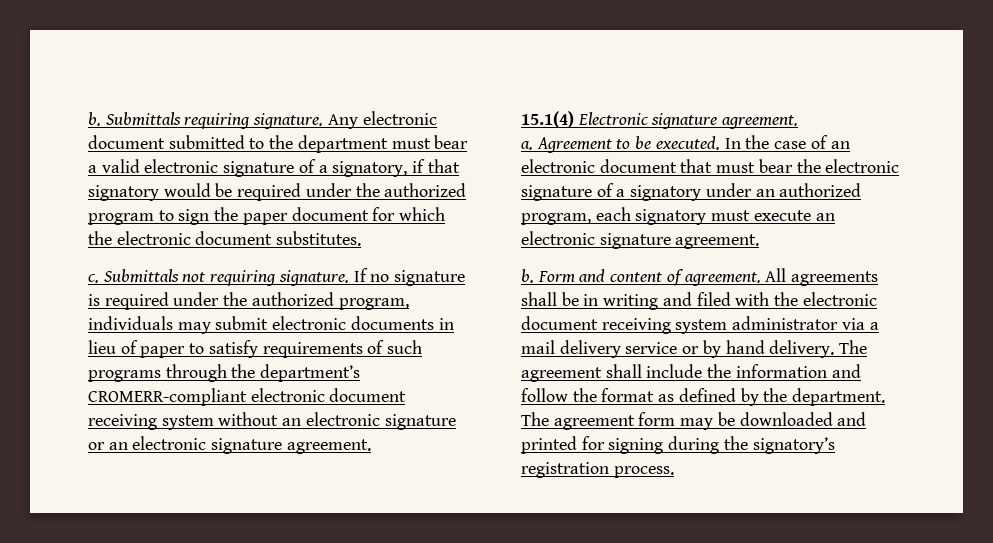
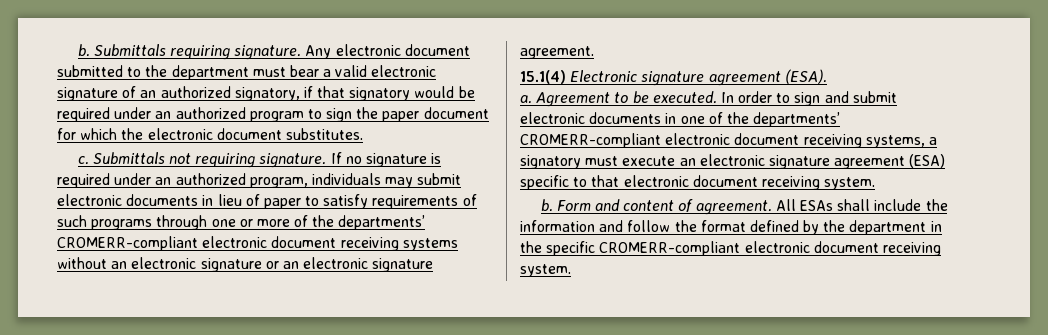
[318,165,328,173] a -> [140,86,231,98] an authorized
[355,183,380,197] the -> [155,111,172,119] an
[223,292,248,306] the -> [155,177,172,185] an
[231,364,361,382] [88,388,407,406] [88,414,214,430] the department’s CROMERR-compliant electronic document receiving system -> [211,215,426,230] [57,236,458,251] one or more of the departments’ CROMERR-compliant electronic document receiving systems
[722,115,799,129] agreement. -> [708,69,827,86] agreement (ESA).
[745,135,850,149] [521,159,900,173] [521,183,862,201] [521,207,631,225] the case of an electronic document that must bear the electronic signature of a signatory under an authorized program, each -> [738,91,897,106] [520,112,841,127] [520,133,937,148] order to sign and submit electronic documents in one of the departments’ CROMERR-compliant electronic document receiving systems, a
[675,234,760,249] agreement. -> [834,154,946,169] [520,175,876,190] agreement (ESA) specific to that electronic document receiving system.
[791,271,879,286] [521,292,877,310] [521,316,879,334] [521,340,868,358] [521,367,602,382] agreements shall be in writing and filed with the electronic document receiving system administrator via a mail delivery service or by hand delivery. The agreement -> [799,200,833,211] ESAs
[658,394,675,402] as -> (746, 226) none
[792,388,886,406] [521,412,867,430] [521,436,835,454] [521,462,674,478] department. The agreement form may be downloaded and printed for signing during the signatory’s registration process. -> [849,220,942,235] [520,241,941,256] [520,264,571,277] department in the specific CROMERR-compliant electronic document receiving system.

